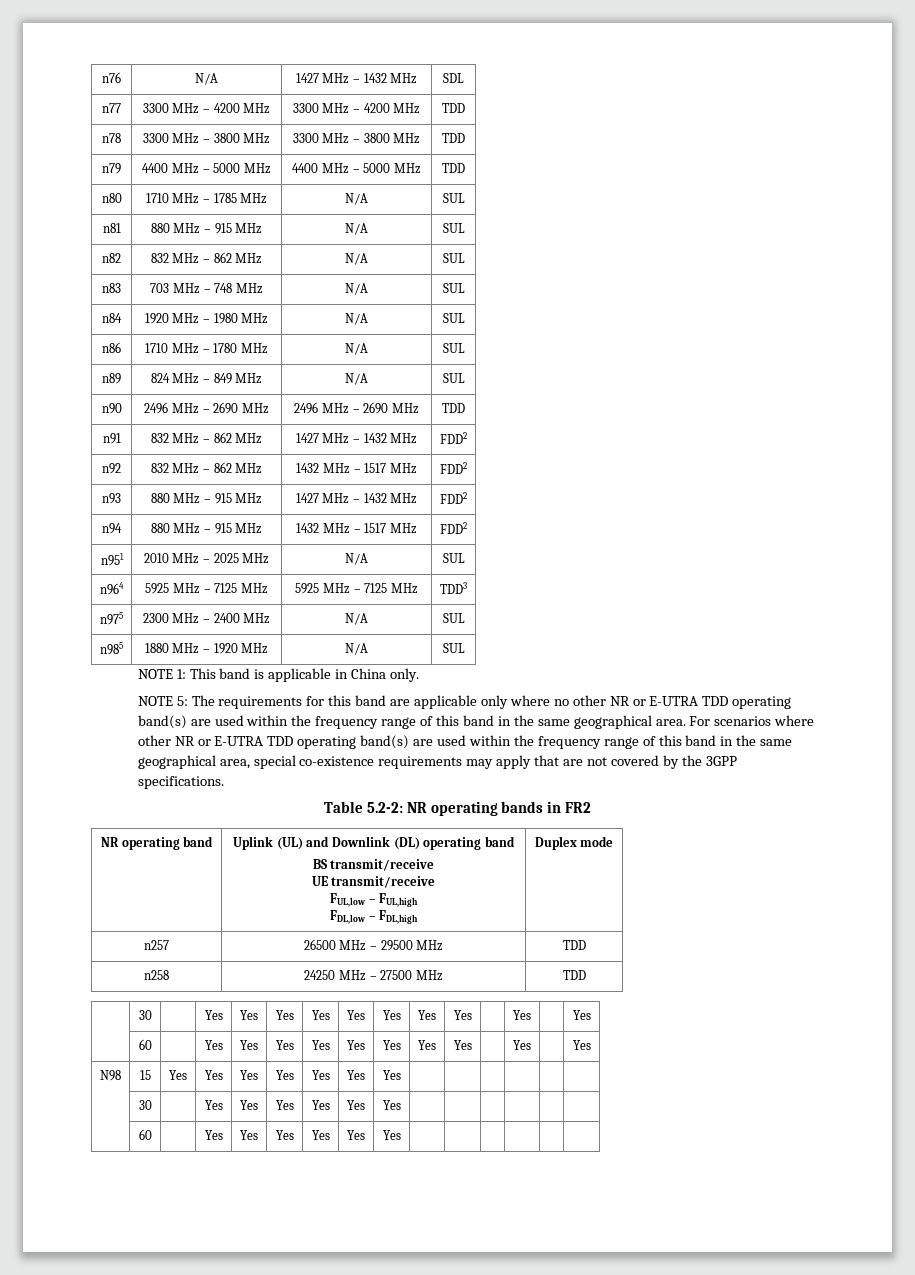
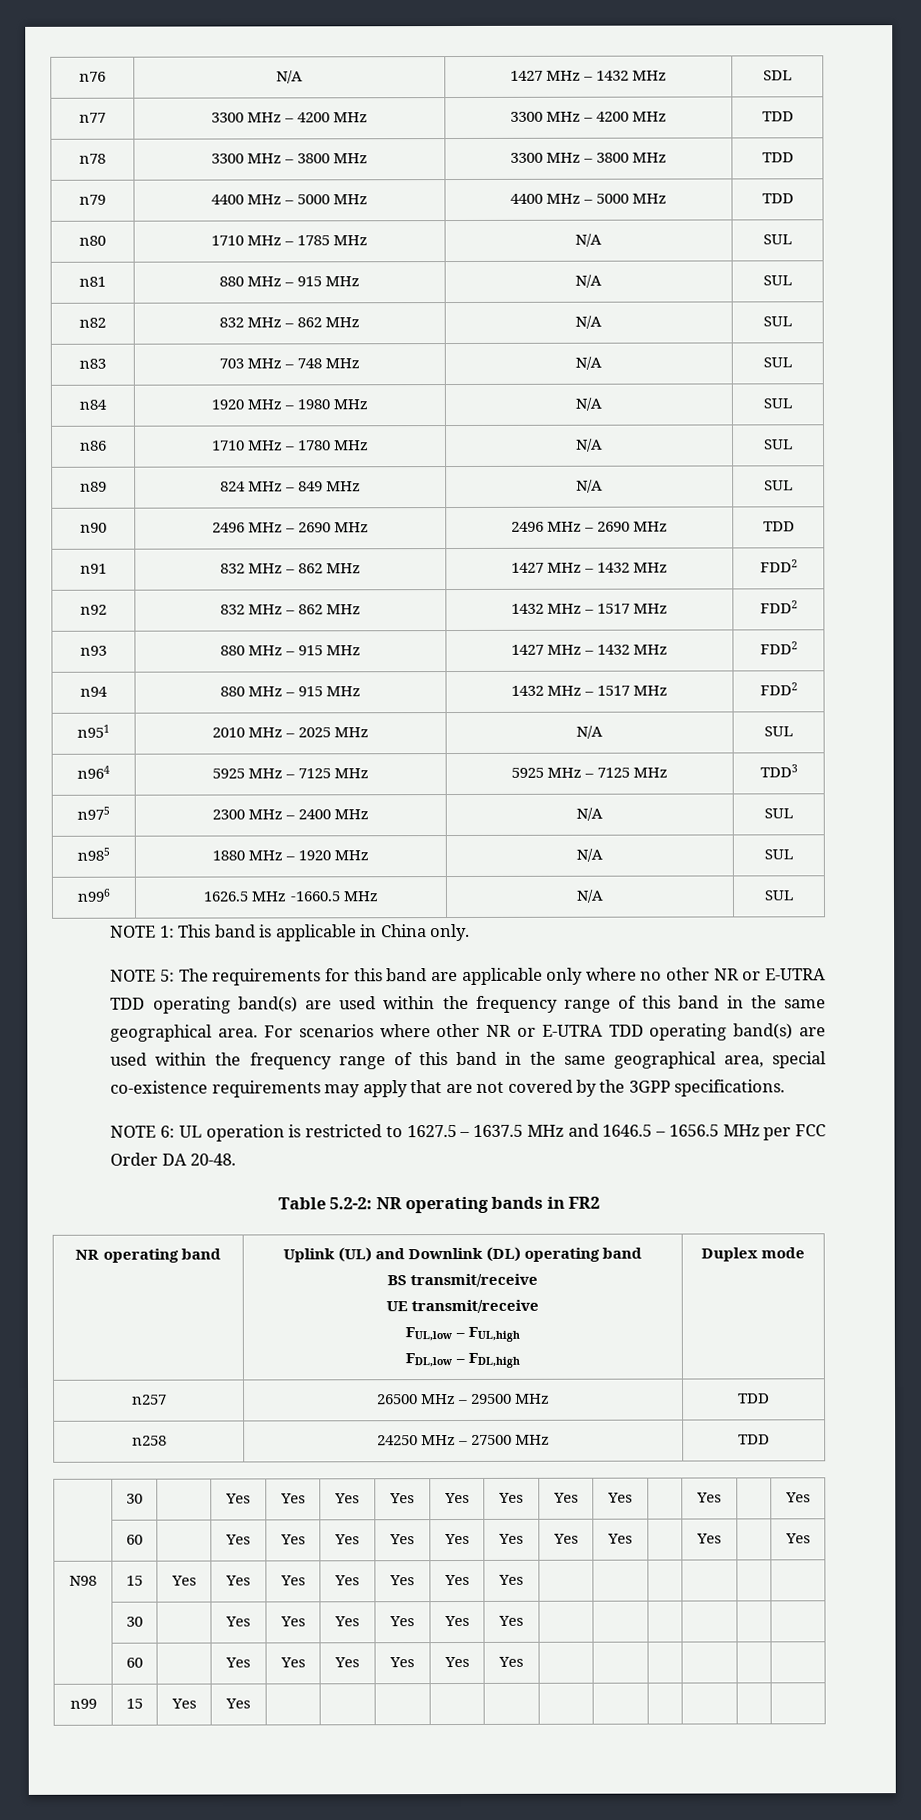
(465, 648) none -> [77,888,110,902] [203,891,378,902] [576,889,603,903] [764,890,793,901] // n996 | 1626.5 MHz -1660.5 MHz | N/A | SUL
(224, 782) none -> [110,1123,826,1142] [110,1152,237,1166] // NOTE 6: UL operation is restricted to 1627.5 – 1637.5 MHz and 1646.5 – 1656.5 MHz per FCC Order DA 20-48.
(401, 1135) none -> [69,1698,97,1709] [126,1698,143,1709] [170,1698,197,1709] [225,1698,251,1709] // n99 | 15 | Yes | Yes | | | | | | | | | | |

